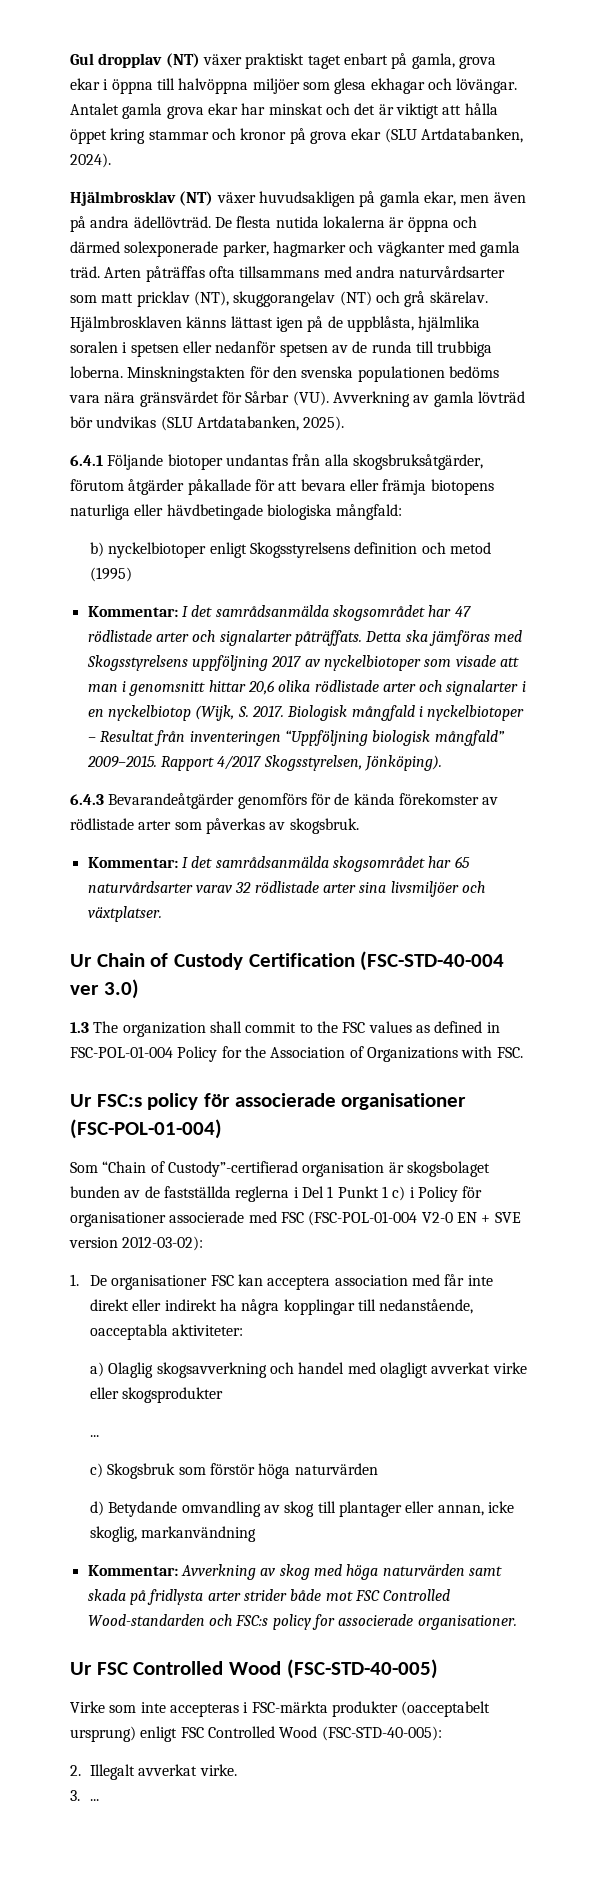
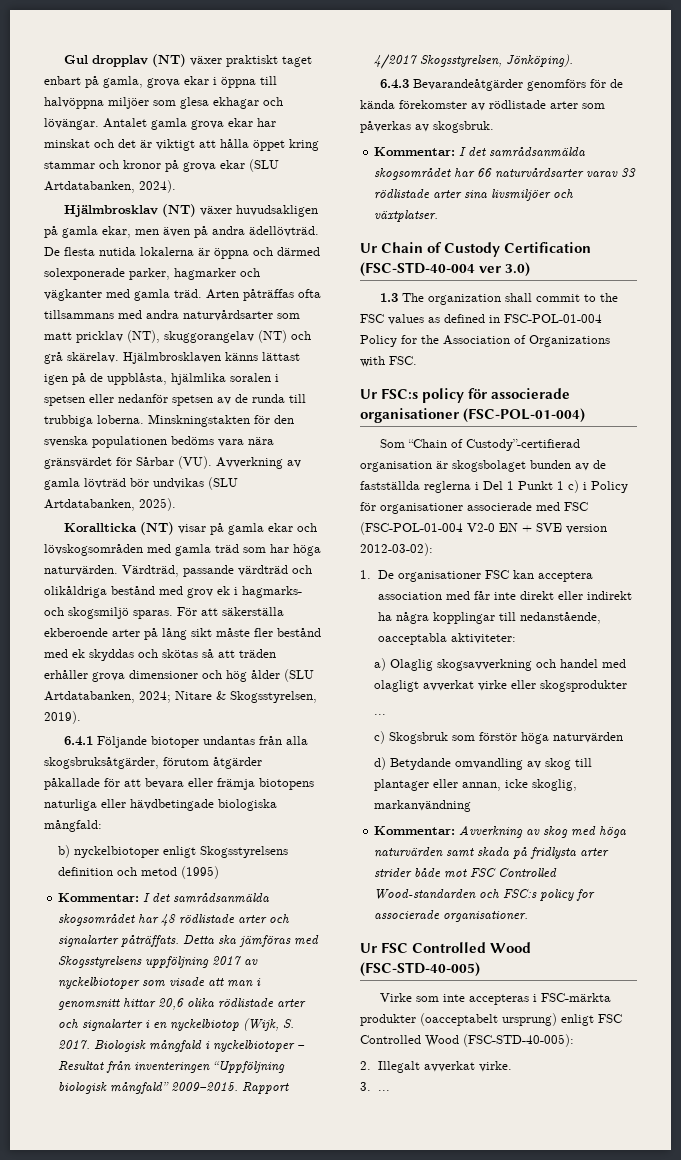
(345, 423) none -> [63,522,317,535] [44,544,321,556] [44,565,312,577] [44,586,302,598] [44,607,284,619] [44,628,321,640] [44,649,276,661] [44,669,314,682] [44,691,317,703] [44,711,81,724] // Korallticka (NT) visar på gamla ekar och lövskogsområden med gamla träd som har höga naturvärden. Värdträd, passande värdträd och olikåldriga bestånd med grov ek i hagmarks- och skogsmiljö sparas. För att säkerställa ekberoende arter på lång sikt måste fler bestånd med ek skyddas och skötas så att träden erhåller grova dimensioner och hög ålder (SLU Artdatabanken, 2024; Nitare & Skogsstyrelsen, 2019).
[454,606,471,617] 47 -> [161,914,177,926] 48
[454,856,470,868] 65 -> [477,168,493,177] 66
[235,882,252,893] 32 -> [621,168,637,177] 33

